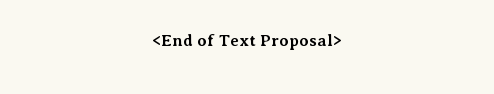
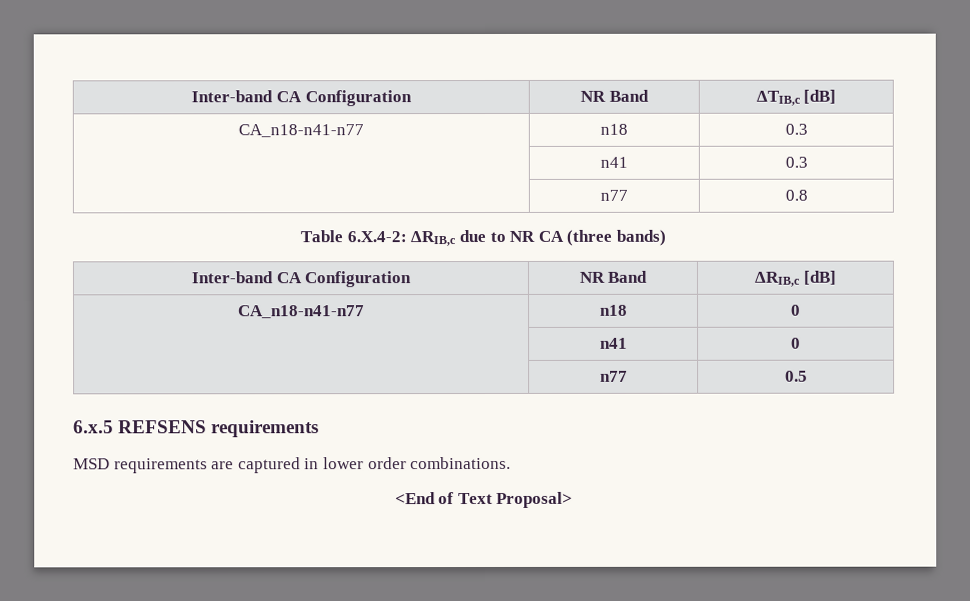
(151, 40) none -> [191,90,412,107] [580,89,649,102] [755,89,837,106] [238,124,364,138] [600,123,628,135] [784,123,808,135] [600,156,628,168] [784,156,808,168] [600,189,628,201] [784,189,808,201] [300,229,666,247] [190,271,412,288] [578,270,648,283] [754,270,836,287] [238,305,365,319] [599,304,628,316] [791,304,801,316] [599,337,628,349] [791,337,801,349] [599,370,628,382] [784,370,808,382] [73,420,320,438] [73,456,512,474] Inter-band CA Configuration | NR Band | ΔTIB,c [dB] // CA_n18-n41-n77 | n18 | 0.3 // | n41 | 0.3 // | n77 | 0.8 // Table 6.X.4-2: ΔRIB,c due to NR CA (three bands) // Inter-band CA Configuration | NR Band | ΔRIB,c [dB] // CA_n18-n41-n77 | n18 | 0 // | n41 | 0 // | n77 | 0.5 // 6.x.5 REFSENS requirements // MSD requirements are captured in lower order combinations. //

